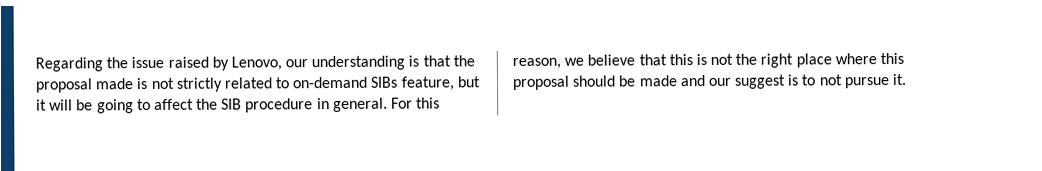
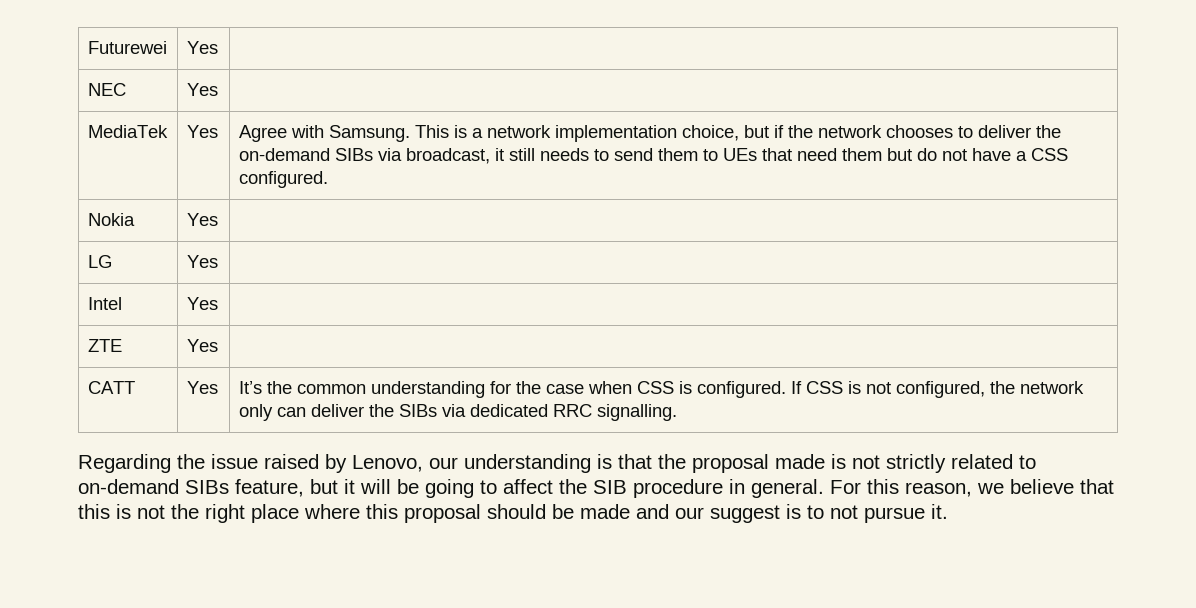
(35, 64) none -> [87,41,167,54] [186,41,218,54] [87,83,126,96] [186,83,218,96] [87,125,168,138] [186,125,218,138] [238,125,1061,142] [238,148,1068,164] [238,171,328,188] [87,213,135,226] [186,213,218,226] [87,255,112,268] [186,255,218,268] [87,297,122,310] [186,297,218,310] [87,339,122,352] [186,339,218,352] [87,381,135,394] [186,381,218,394] [238,381,1084,398] [238,404,677,421] Futurewei | Yes | // NEC | Yes | // MediaTek | Yes | Agree with Samsung. This is a network implementation choice, but if the network chooses to deliver the on-demand SIBs via broadcast, it still needs to send them to UEs that need them but do not have a CSS configured. // Nokia | Yes | // LG | Yes | // Intel | Yes | // ZTE | Yes | // CATT | Yes | It’s the common understanding for the case when CSS is configured. If CSS is not configured, the network only can deliver the SIBs via dedicated RRC signalling. //

